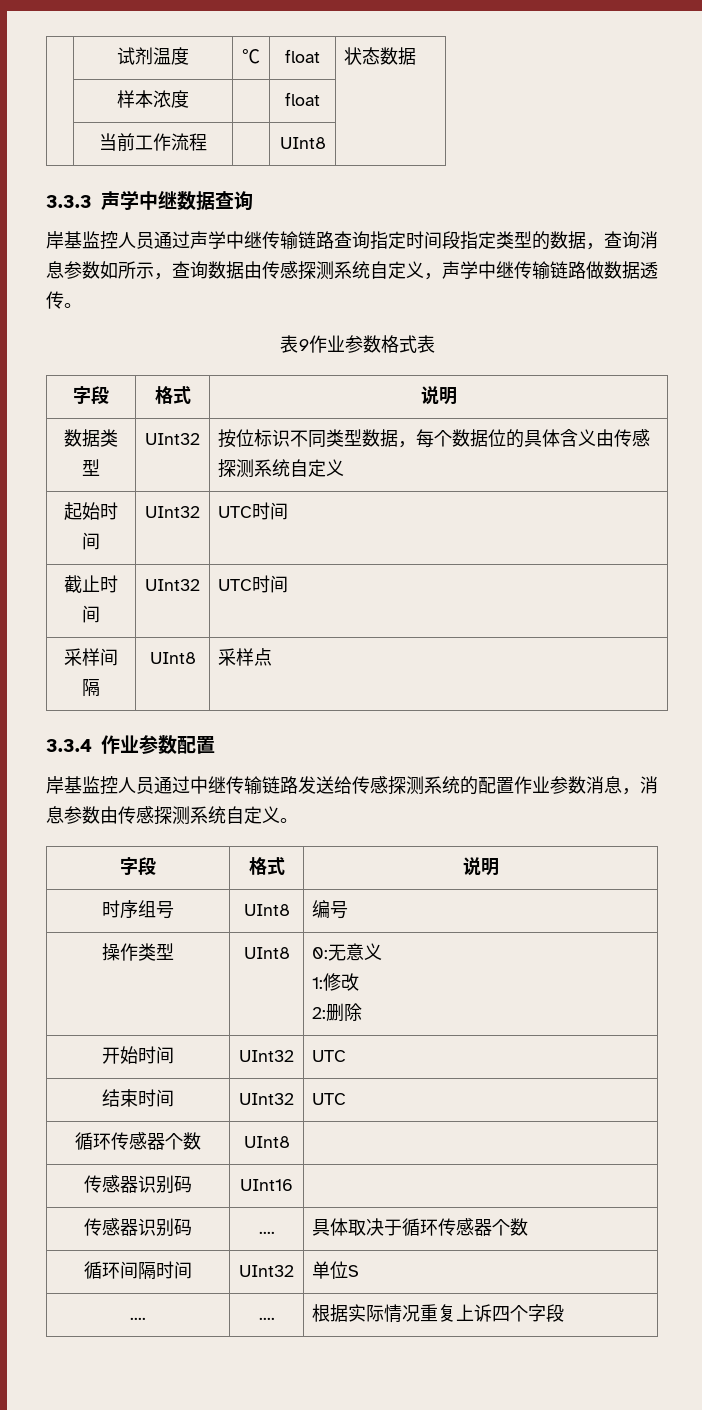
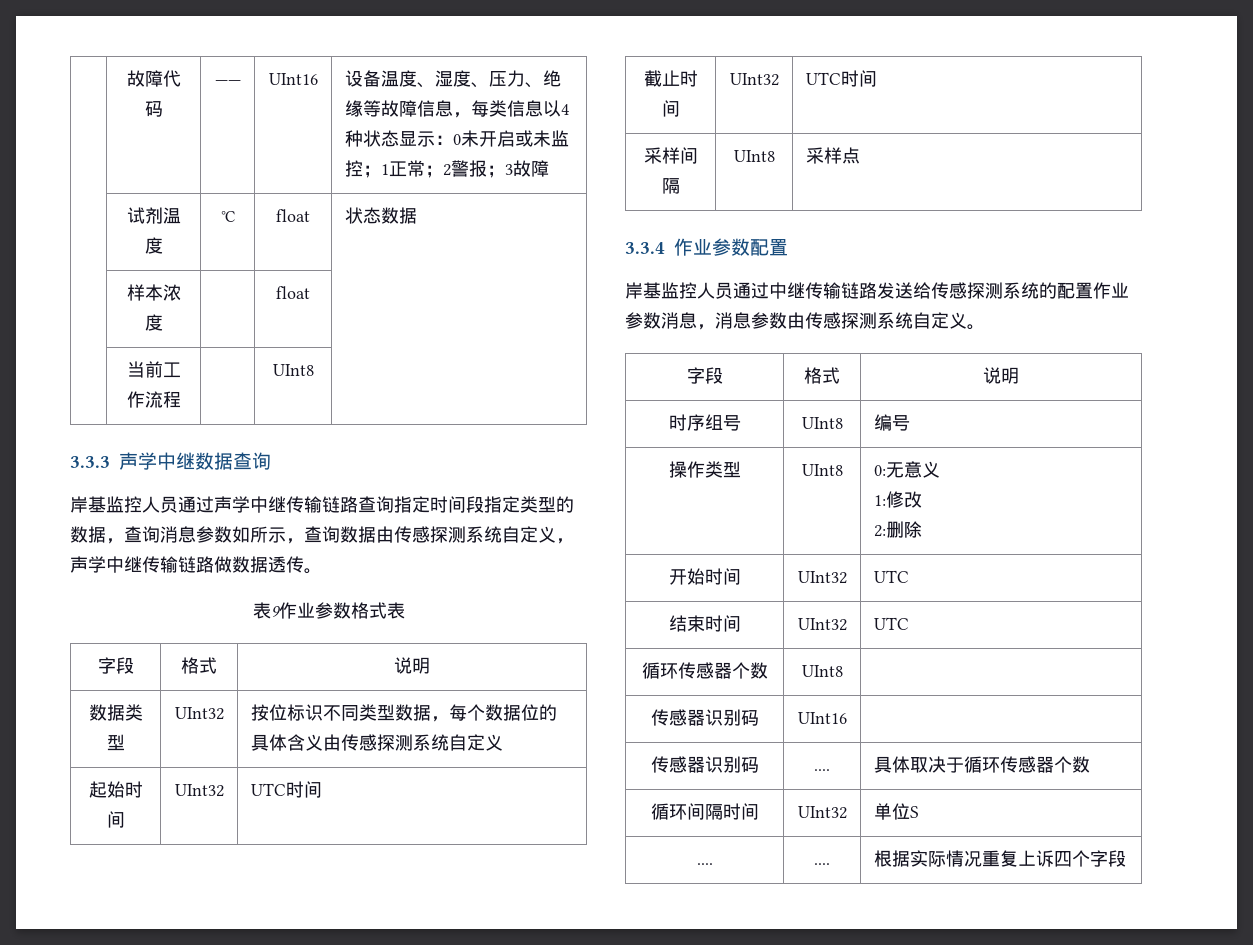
(117, 56) none -> [126,70,181,87] [144,101,163,117] [214,80,241,85] [268,73,318,85] [344,70,561,88] [344,100,569,118] [344,130,569,147] [344,160,549,178] | 故障代码 | —— | UInt16 | 设备温度、湿度、压力、绝缘等故障信息，每类信息以4种状态显示：0未开启或未监控；1正常；2警报；3故障 //

